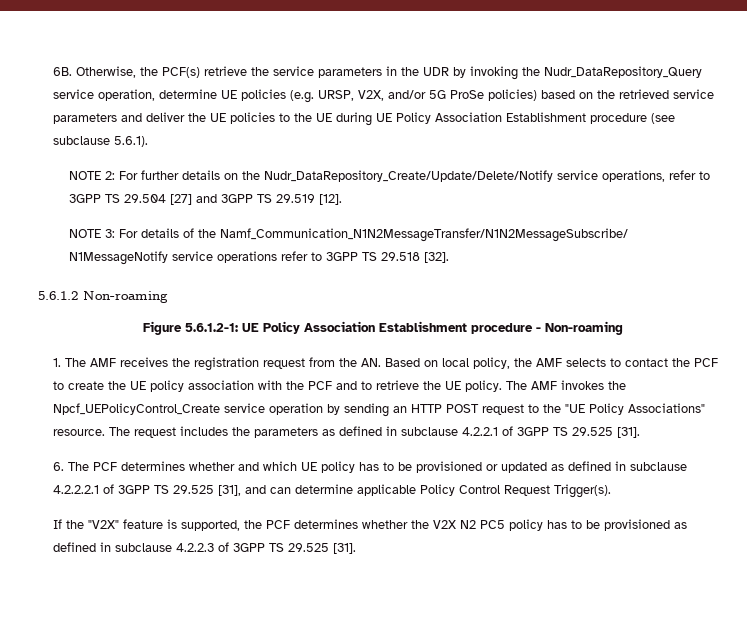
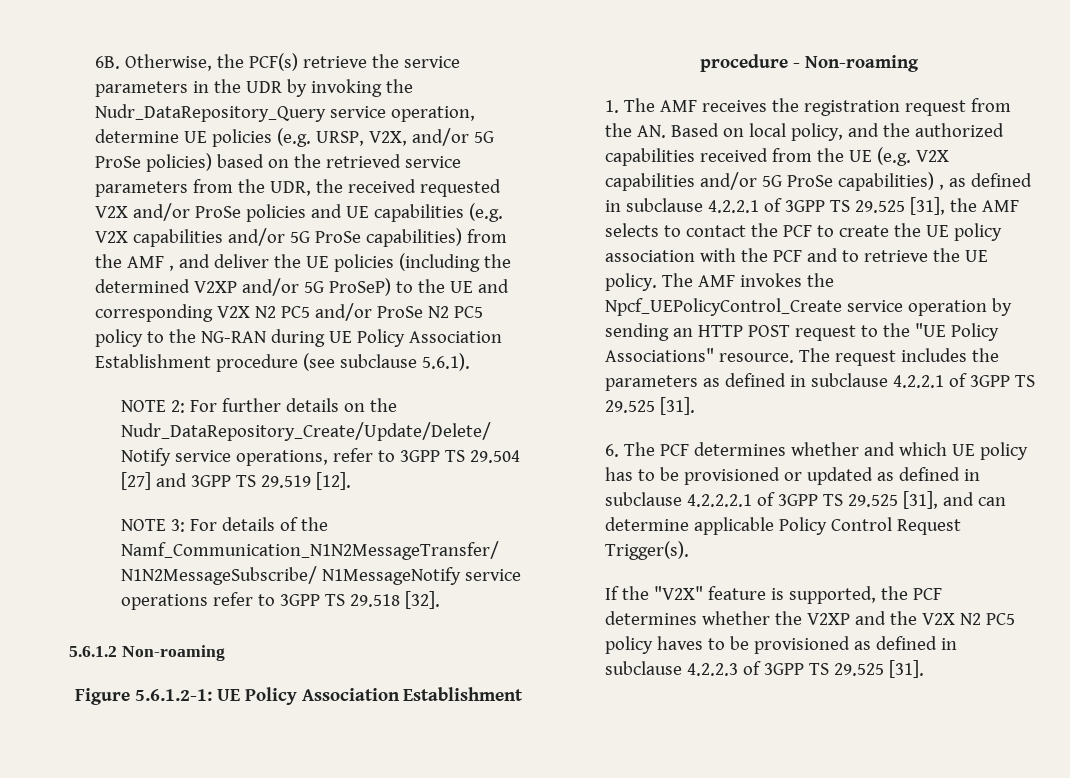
(118, 118) none -> [193,179,502,197] [95,203,504,222] [95,228,508,247] [95,254,175,271] from the UDR, the received requested V2X and/or ProSe policies and UE capabilities (e.g. V2X capabilities and/or 5G ProSe capabilities) from the AMF ,
[279,113,333,122] to the UE -> [399,253,512,272] [95,278,510,296] [95,303,484,322] [95,329,267,347] (including the determined V2XP and/or 5G ProSeP) to the UE and corresponding V2X N2 PC5 and/or ProSe N2 PC5 policy to the NG-RAN
(511, 363) none -> [848,123,1005,137] [605,147,950,166] [605,172,1033,191] [605,197,946,215] and the authorized capabilities received from the UE (e.g. V2X capabilities and/or 5G ProSe capabilities) , as defined in subclause 4.2.2.1 of 3GPP TS 29.525 [31],
(430, 524) none -> [807,611,918,625] V2XP and the
[547,520,568,529] has -> [657,636,704,650] haves

